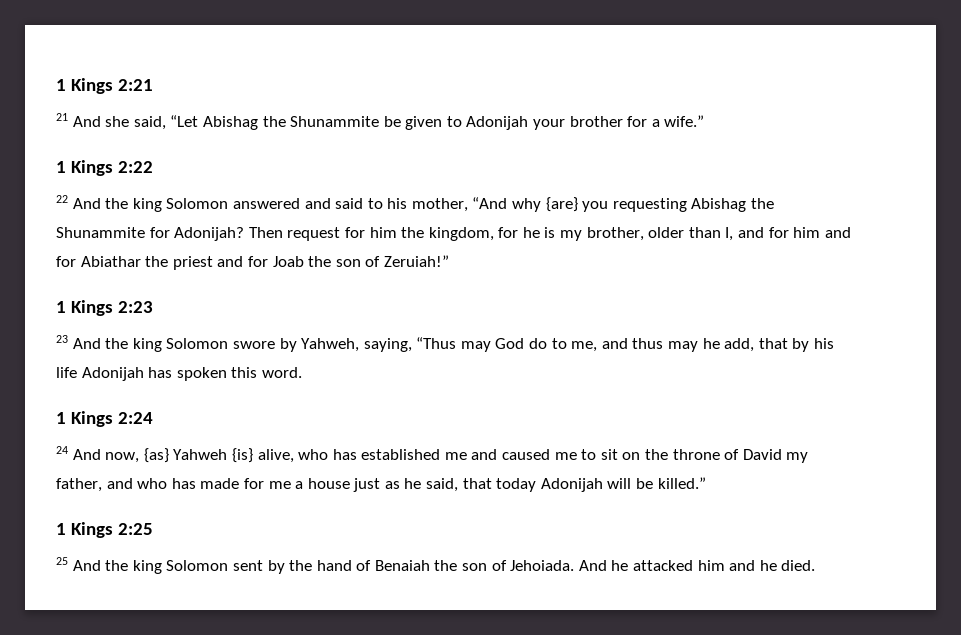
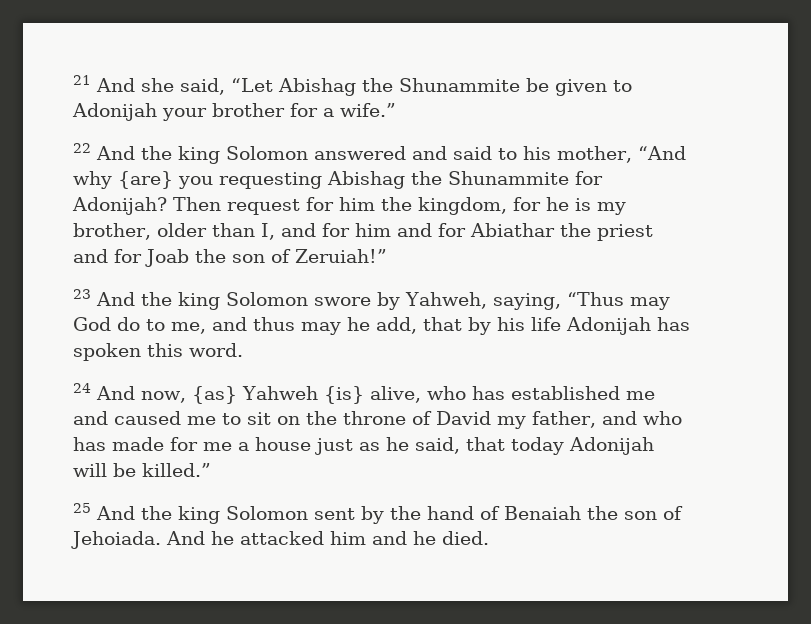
[56,78,153,94] 1 Kings 2:21 // -> (73, 80) none
[56,160,153,176] // 1 Kings 2:22 -> (396, 110) none
[56,300,153,316] // 1 Kings 2:23 -> (387, 256) none
[56,411,153,427] // 1 Kings 2:24 -> (243, 350) none
[56,522,153,538] // 1 Kings 2:25 -> (211, 470) none

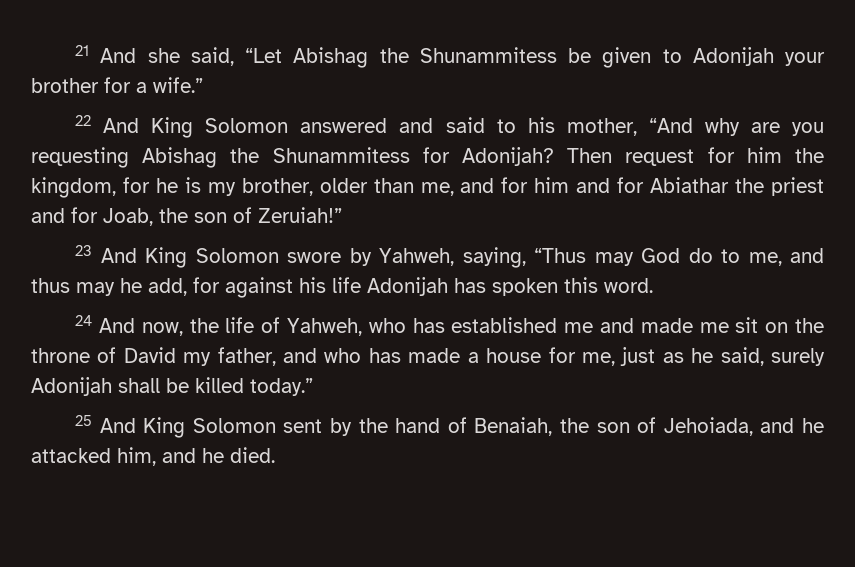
[399,78,520,92] Shunammite -> [419,47,557,63] Shunammitess
[141,146,220,164] the king -> [151,117,194,138] King
[118,171,173,189] {are} -> [750,122,780,133] are
[448,171,569,185] Shunammite -> [272,147,410,163] Shunammitess
[260,223,275,240] I, -> [420,182,454,196] me,
[145,249,189,267] Joab -> [103,208,153,226] Joab,
[141,292,220,310] the king -> [145,247,188,268] King
[423,317,491,335] that by -> [193,277,293,298] for against
[191,386,421,404] {as} Yahweh {is} alive, -> [189,317,362,336] the life of Yahweh,
[114,411,241,425] caused me to -> [640,318,729,333] made me
[170,437,654,455] [73,463,211,477] for me a house just as he said, that today Adonijah will be killed.” -> [467,347,825,366] [31,377,313,396] a house for me, just as he said, surely Adonijah shall be killed today.”
[141,506,220,524] the king -> [143,417,186,438] King
[504,506,683,520] [71,531,205,549] Benaiah the son of Jehoiada. And -> [474,417,795,436] Benaiah, the son of Jehoiada, and
[330,531,366,545] him -> [117,447,156,466] him,

